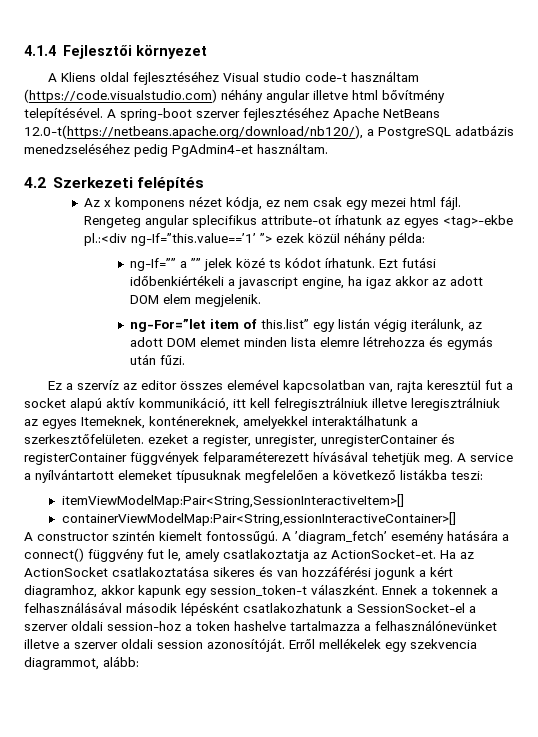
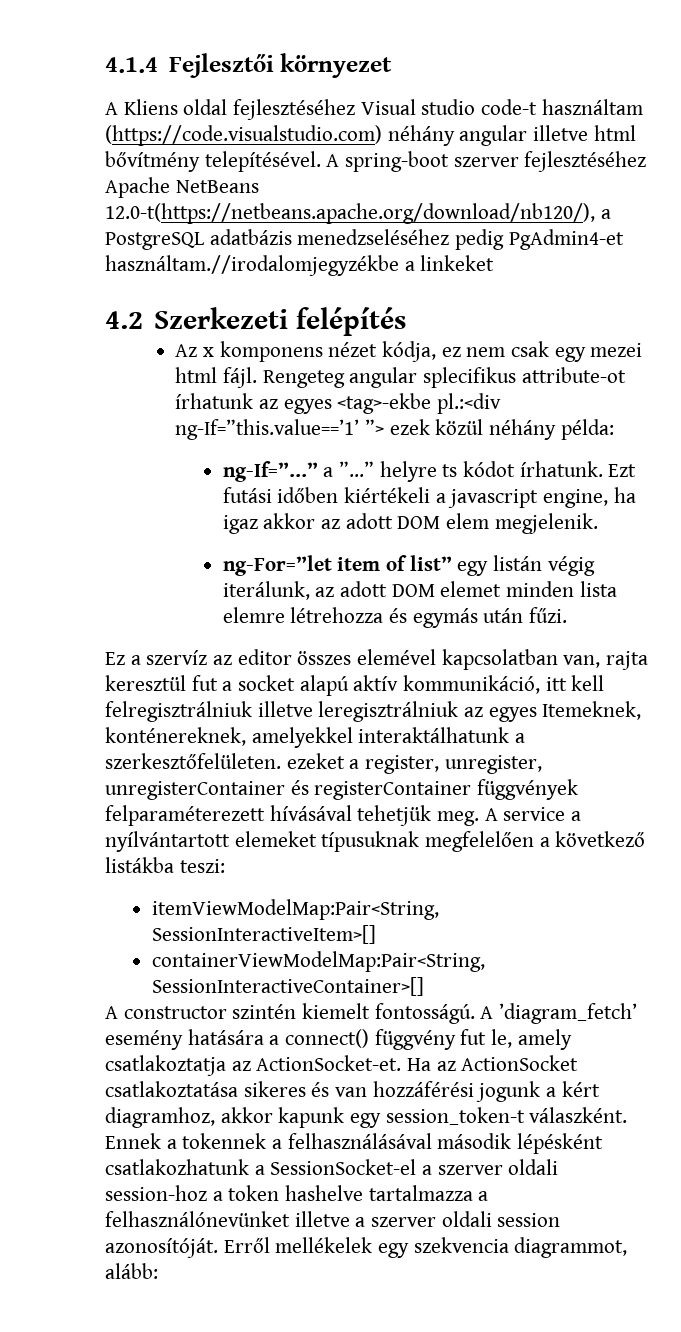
[257,143,328,154] használtam. -> [105,255,495,276] használtam.//irodalomjegyzékbe a linkeket
[129,257,265,271] ng-If=”” a ”” jelek közé -> [222,461,437,482] ng-If=”...” a ”...” helyre
[129,275,224,286] időbenkiértékeli -> [277,487,431,503] időben kiértékeli
[260,319,309,329] this.list” -> [409,555,452,571] list”
[61,494,404,508] [61,512,456,526] itemViewModelMap:Pair<String,SessionInteractiveItem>[] // containerViewModelMap:Pair<String,essionInteractiveContainer>[] -> [151,899,439,920] [151,925,376,944] [151,951,485,972] [151,977,424,996] itemViewModelMap:Pair<String, SessionInteractiveItem>[] // containerViewModelMap:Pair<String, SessionInteractiveContainer>[]
[206,531,278,544] fontossűgú. -> [374,1003,475,1024] fontosságú.

